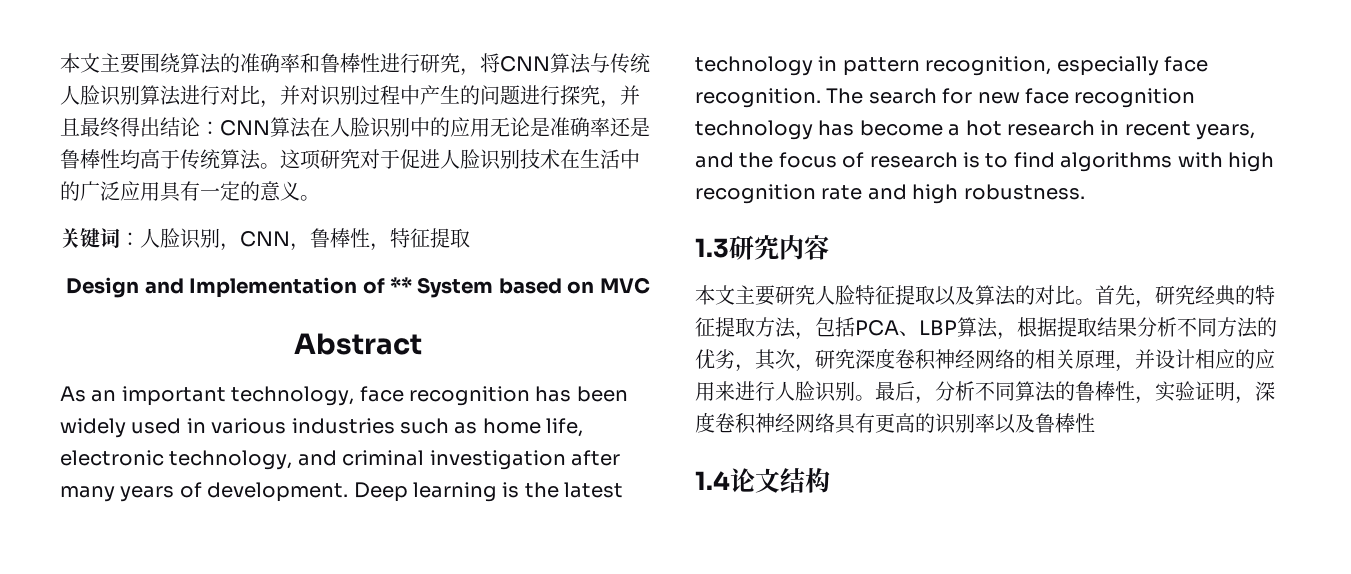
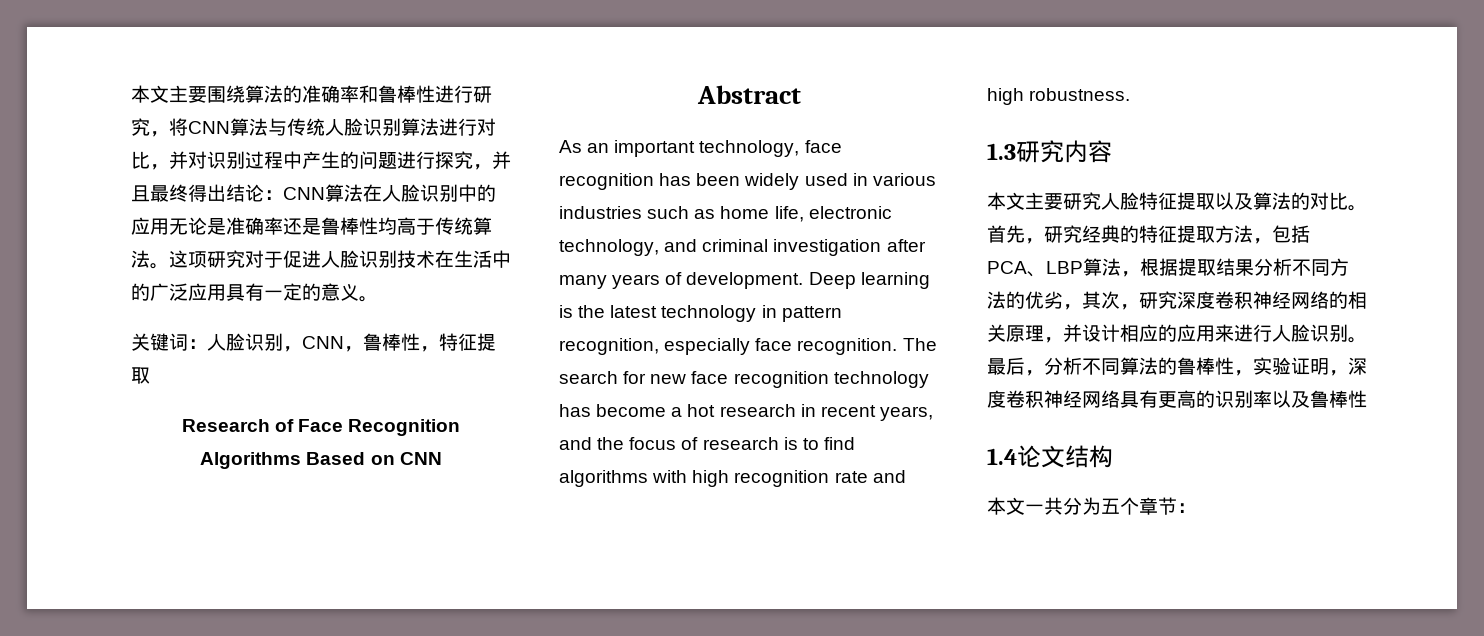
[66,277,650,298] Design and Implementation of ** System based on MVC -> [181,419,461,436] [200,452,442,469] Research of Face Recognition Algorithms Based on CNN
(830, 480) none -> [987,497,1196,515] // 本文一共分为五个章节：

